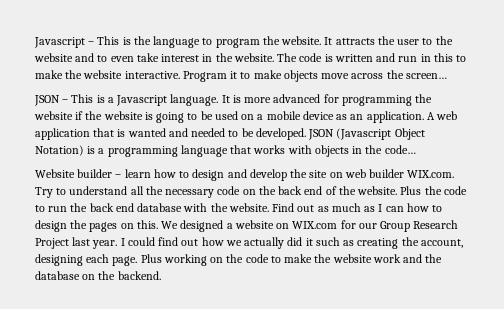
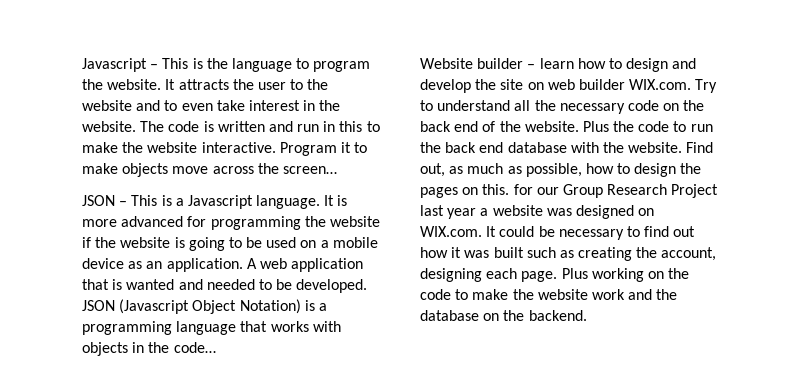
[297,205,315,212] out -> [420,163,445,177] out,
[378,204,404,212] I can -> [525,163,582,177] possible,
[161,220,338,232] We designed a website on WIX.com -> (510, 189) none
[92,237,313,249] year. I could find out how we actually did it -> [447,205,655,219] [420,226,696,240] [420,247,524,258] year a website was designed on WIX.com. It could be necessary to find out how it was built

